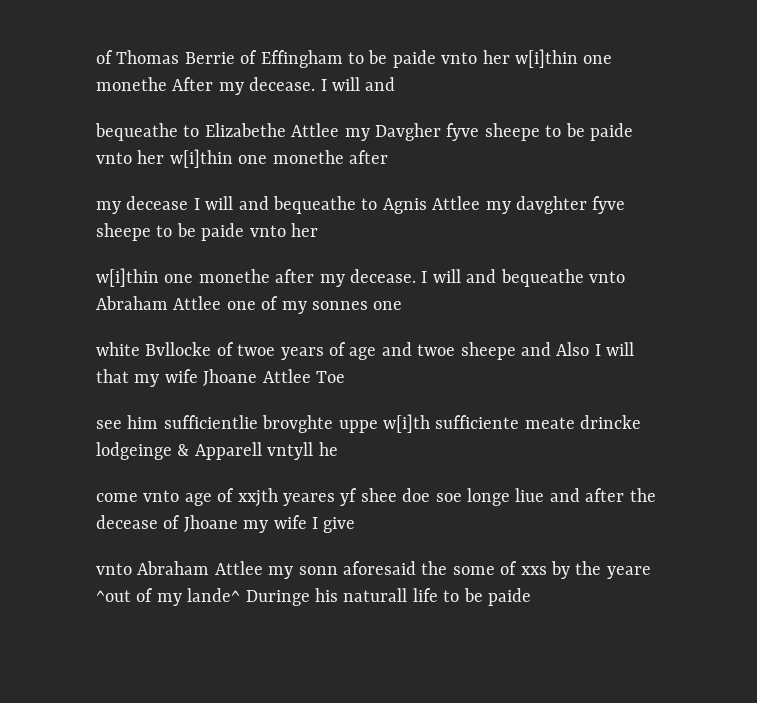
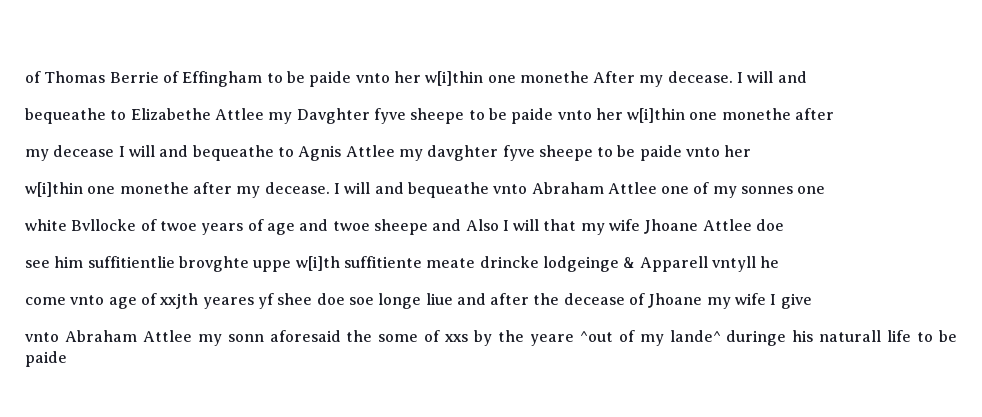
[375,123,441,141] Davgher -> [296,108,370,124] Davghter
[316,371,345,383] Toe -> [756,219,785,231] doe
[163,415,258,429] sufficientlie -> [87,256,175,268] suffitientlie
[435,415,520,429] sufficiente -> [343,256,422,268] suffitiente
[245,590,310,606] Duringe -> [726,330,787,346] duringe

